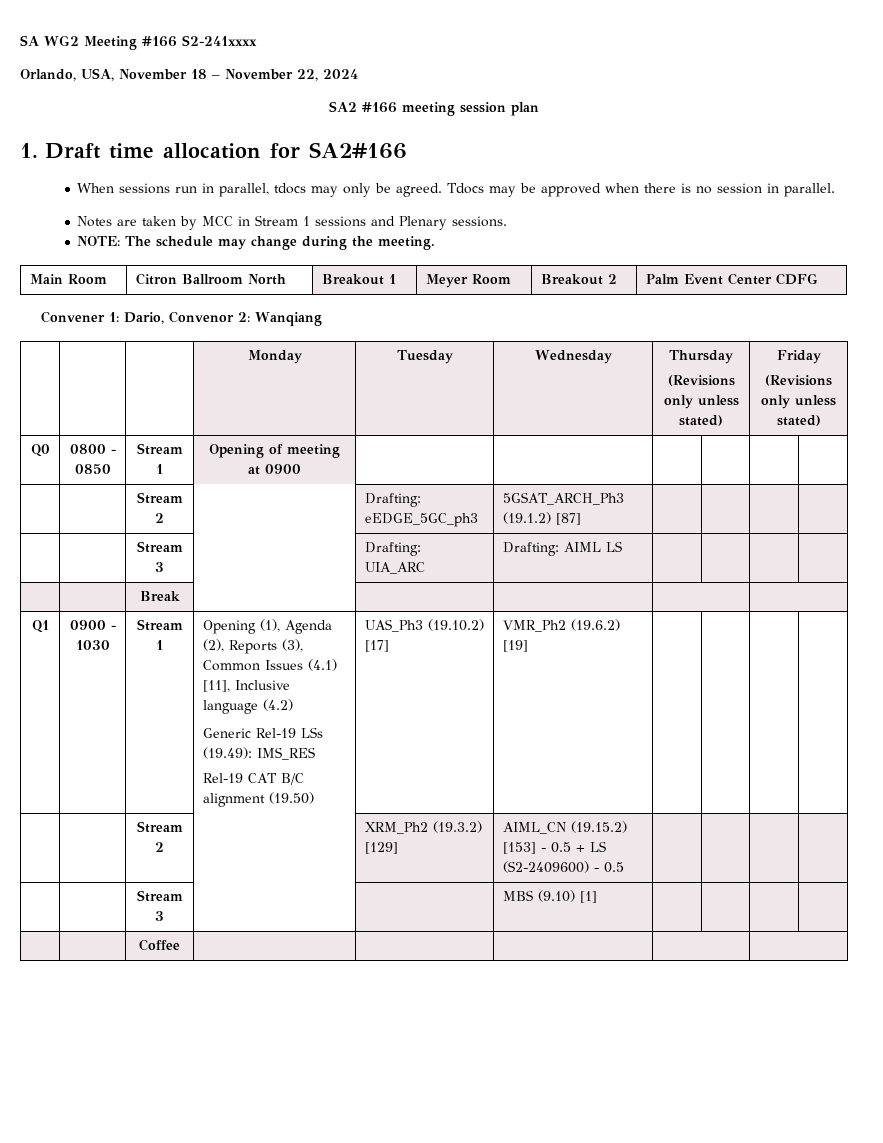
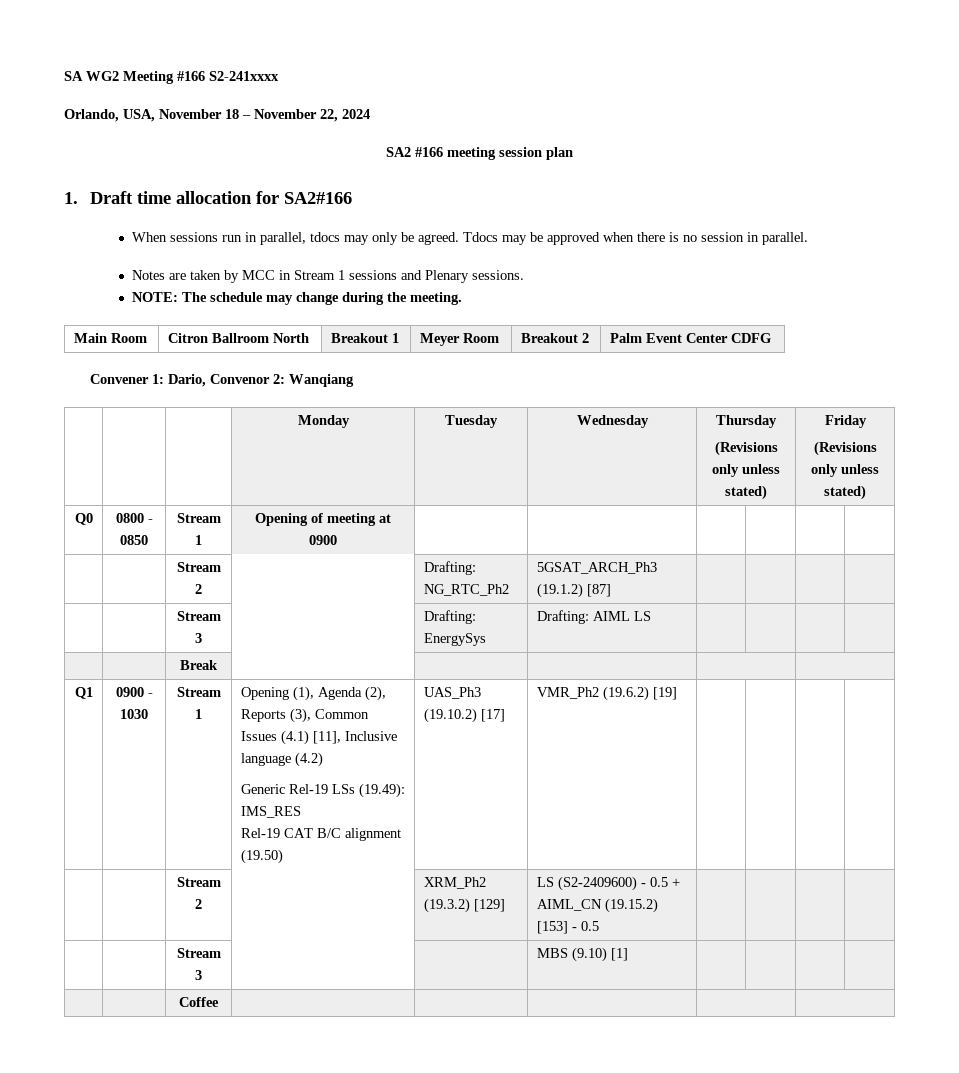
[364,513,478,527] eEDGE_5GC_ph3 -> [423,584,509,596] NG_RTC_Ph2
[364,562,425,574] UIA_ARC -> [423,633,486,646] EnergySys
(398, 848) none -> [536,876,680,891] LS (S2-2409600) - 0.5 +
[575,841,606,852] [502,861,624,873] + LS (S2-2409600) - 0.5 -> (599, 926) none

